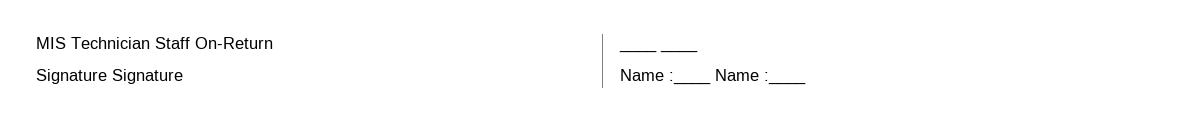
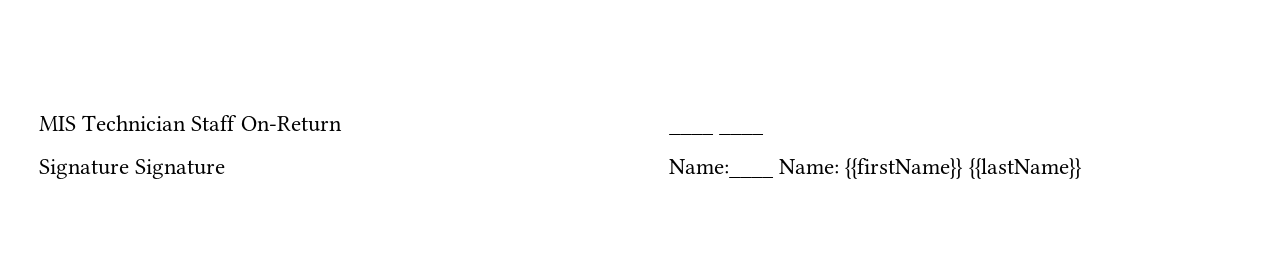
[620,69,806,85] Name :____ Name :____ -> [669,158,1082,179] Name:____ Name: {{firstName}} {{lastName}}

